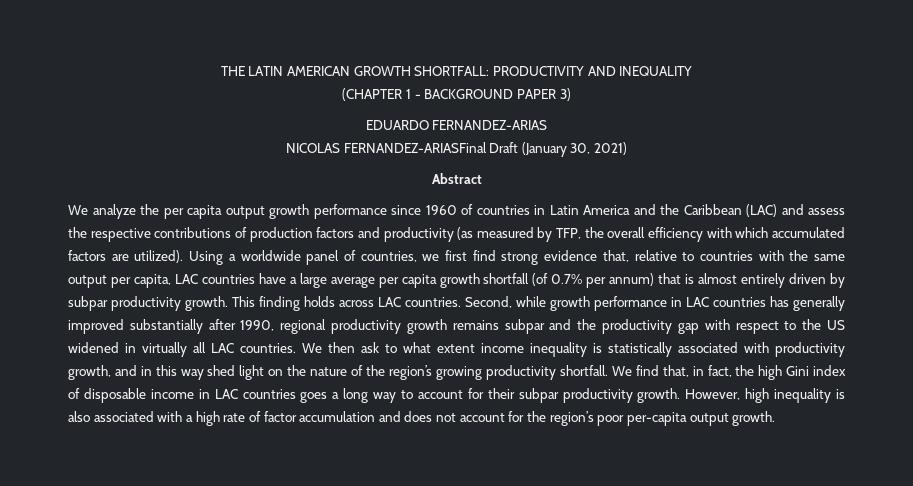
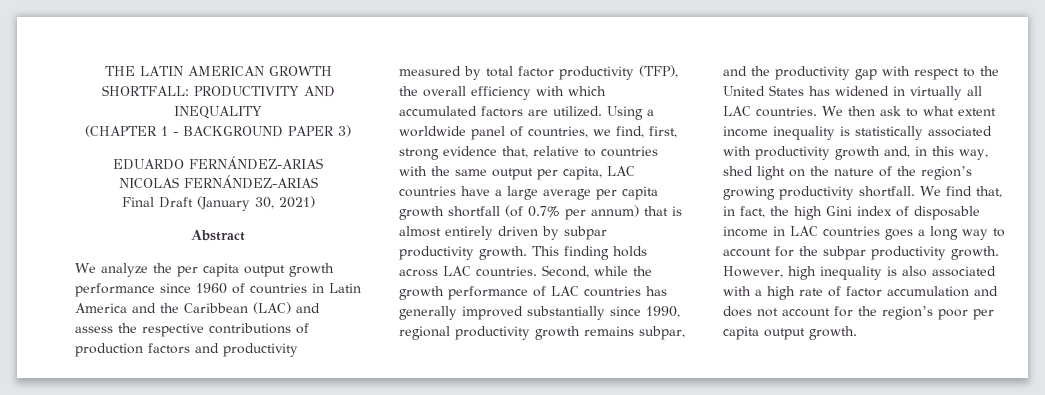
[432,120,548,130] FERNANDEZ-ARIAS -> [189,156,323,170] FERNÁNDEZ-ARIAS
[343,142,487,153] FERNANDEZ-ARIASFinal -> [183,175,318,189] [121,197,154,207] FERNÁNDEZ-ARIAS // Final
[457,227,474,240] (as -> (298, 350) none
[556,228,582,239] TFP, -> [486,65,678,80] total factor productivity (TFP),
[134,250,184,263] utilized). -> [553,106,602,117] utilized.
[444,250,496,261] first find -> [616,126,677,138] find, first,
[550,296,682,311] growth performance in -> [633,266,652,276] [399,286,546,300] the growth performance of
[208,319,236,330] after -> [610,306,641,316] since
[504,319,545,334] subpar -> [639,326,685,340] subpar,
[827,320,846,330] US -> [723,85,830,96] United States has
[68,365,137,380] growth, and -> [835,146,910,160] growth and,
[180,369,204,380] way -> [959,149,988,160] way,
[487,388,515,399] their -> [799,246,818,256] the
[626,412,687,426] per-capita -> [973,309,994,320] [723,326,759,340] per capita

